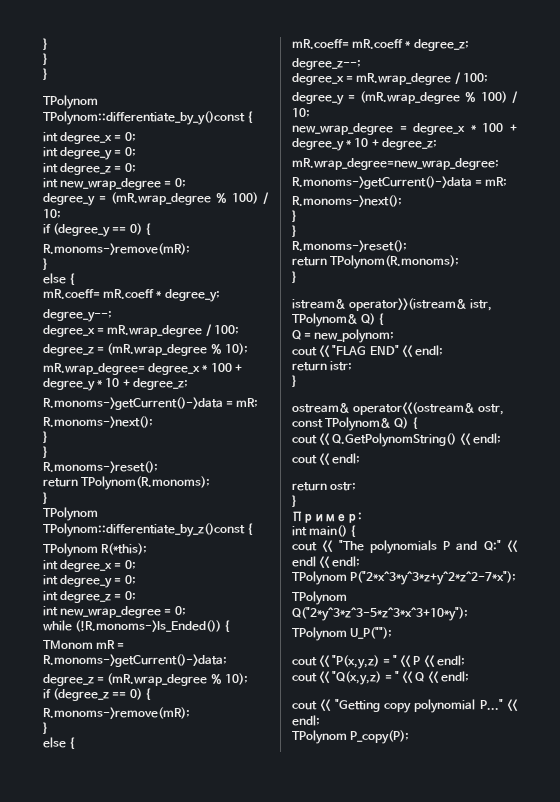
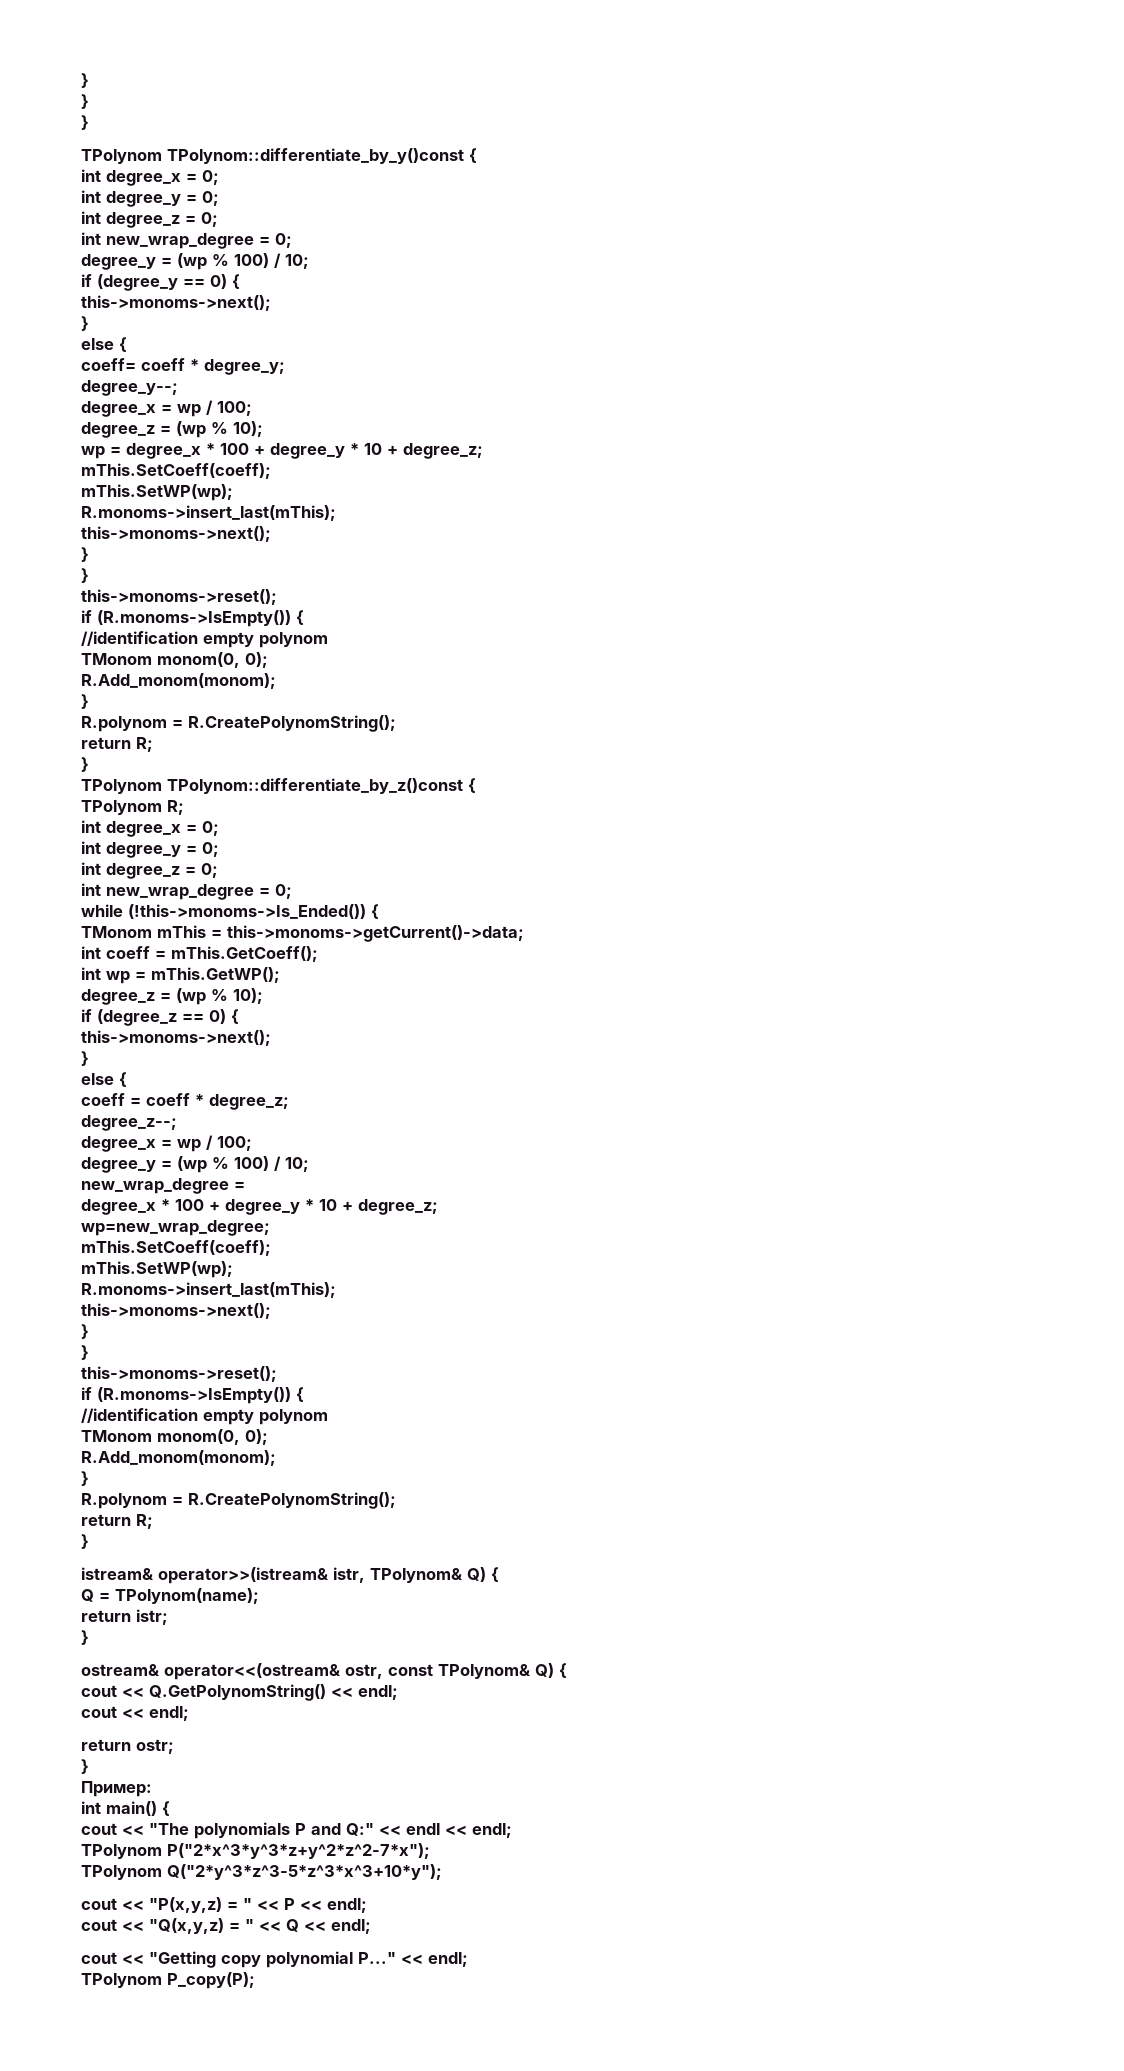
[111,192,211,205] (mR.wrap_degree -> [177,253,207,270] (wp
[43,243,190,255] [43,258,48,270] [43,273,76,285] [43,289,155,299] R.monoms->remove(mR); // } // else { // mR.coeff= mR.coeff -> [81,295,271,311] [81,316,89,331] [81,337,127,352] [81,358,185,371] this->monoms->next(); // } // else { // coeff= coeff
[107,325,203,337] mR.wrap_degree -> [177,404,201,417] wp
[107,343,248,356] [43,363,242,375] [43,378,188,391] [43,397,259,410] [43,416,153,428] [43,431,48,443] [43,446,48,458] [43,461,158,473] [43,476,211,490] (mR.wrap_degree % 10); // mR.wrap_degree= degree_x * 100 + degree_y * 10 + degree_z; // R.monoms->getCurrent()->data = mR; // R.monoms->next(); // } // } // R.monoms->reset(); // return TPolynom(R.monoms); -> [176,421,263,438] [81,443,483,459] [81,463,271,479] [81,484,233,501] [81,505,336,521] [81,526,271,542] [81,547,89,562] [81,568,89,583] [81,589,277,605] [81,610,304,627] [81,631,328,648] [81,652,268,668] [81,673,276,689] [81,694,89,709] [81,715,396,732] [81,737,153,752] (wp % 10); // wp = degree_x * 100 + degree_y * 10 + degree_z; // mThis.SetCoeff(coeff); // mThis.SetWP(wp); // R.monoms->insert_last(mThis); // this->monoms->next(); // } // } // this->monoms->reset(); // if (R.monoms->IsEmpty()) { // //identification empty polynom // TMonom monom(0, 0); // R.Add_monom(monom); // } // R.polynom = R.CreatePolynomString(); // return R;
[101,543,148,555] R(*this); -> [167,800,184,815] R;
[75,620,222,632] (!R.monoms->Is_Ended()) -> [128,904,366,919] (!this->monoms->Is_Ended())
[96,640,125,649] [43,654,227,667] [43,673,208,686] mR = R.monoms->getCurrent()->data; // degree_z = (mR.wrap_degree -> [157,925,524,942] [81,946,318,962] [81,967,280,984] [81,988,206,1005] mThis = this->monoms->getCurrent()->data; // int coeff = mThis.GetCoeff(); // int wp = mThis.GetWP(); // degree_z = (wp
[43,707,190,719] [43,722,48,734] [43,737,76,749] [292,39,404,49] R.monoms->remove(mR); // } // else { // mR.coeff= mR.coeff -> [81,1030,271,1046] [81,1051,89,1066] [81,1072,127,1087] [81,1093,190,1106] this->monoms->next(); // } // else { // coeff = coeff
[356,73,452,85] mR.wrap_degree -> [177,1139,201,1152] wp
[360,91,460,104] (mR.wrap_degree -> [177,1156,207,1173] (wp
[413,123,517,135] [292,138,437,151] [292,158,499,170] [292,176,508,189] [292,195,402,207] [292,210,297,222] [292,225,297,237] [292,240,407,252] [292,255,460,269] degree_x * 100 + degree_y * 10 + degree_z; // mR.wrap_degree=new_wrap_degree; // R.monoms->getCurrent()->data = mR; // R.monoms->next(); // } // } // R.monoms->reset(); // return TPolynom(R.monoms); -> [81,1199,438,1215] [81,1220,270,1236] [81,1240,271,1256] [81,1261,233,1278] [81,1282,336,1298] [81,1303,271,1319] [81,1324,89,1339] [81,1345,89,1360] [81,1366,277,1382] [81,1387,304,1404] [81,1408,328,1425] [81,1429,268,1445] [81,1450,276,1466] [81,1471,89,1486] [81,1492,396,1509] [81,1514,153,1529] // degree_x * 100 + degree_y * 10 + degree_z; // wp=new_wrap_degree; // mThis.SetCoeff(coeff); // mThis.SetWP(wp); // R.monoms->insert_last(mThis); // this->monoms->next(); // } // } // this->monoms->reset(); // if (R.monoms->IsEmpty()) { // //identification empty polynom // TMonom monom(0, 0); // R.Add_monom(monom); // } // R.polynom = R.CreatePolynomString(); // return R;
[314,329,395,343] [292,345,444,357] new_polynom; // cout << "FLAG END" << endl; -> [115,1588,259,1604] TPolynom(name);
[292,627,393,641] // TPolynom U_P(""); -> (442, 1872) none

